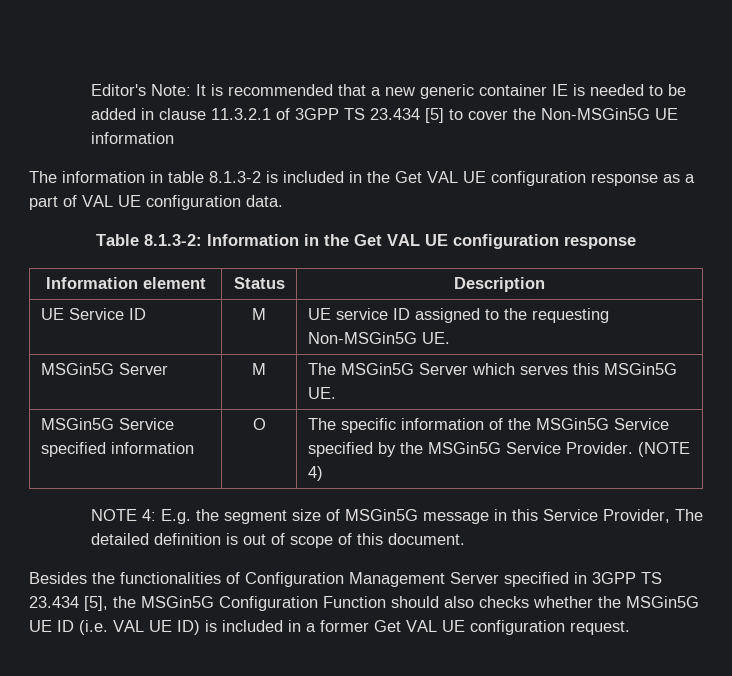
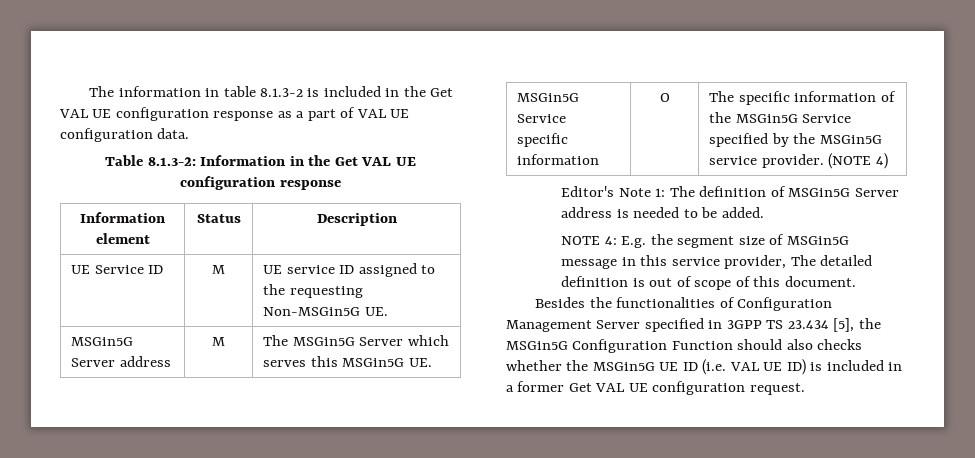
[90,84,686,99] [90,108,678,123] [90,132,174,144] Editor's Note: It is recommended that a new generic container IE is needed to be added in clause 11.3.2.1 of 3GPP TS 23.434 [5] to cover the Non-MSGin5G UE information // -> (89, 91) none
(168, 369) none -> [119,356,171,367] address
[40,442,106,457] specified -> [517,133,569,147] specific
[505,442,633,454] Service Provider. -> [709,154,824,168] service provider.
(323, 473) none -> [561,186,899,197] [561,207,764,218] // Editor's Note 1: The definition of MSGin5G Server address is needed to be added.
[542,509,670,523] Service Provider, -> [671,255,787,269] service provider,

